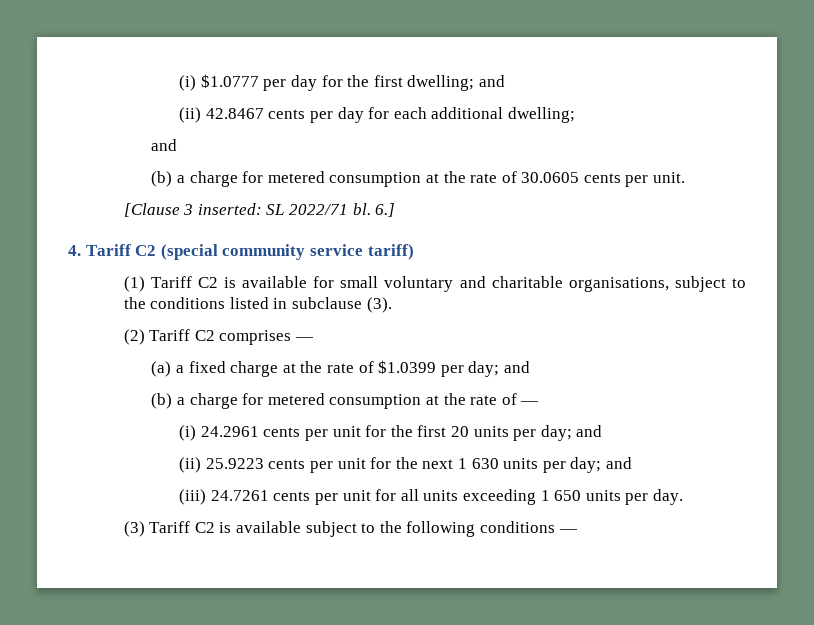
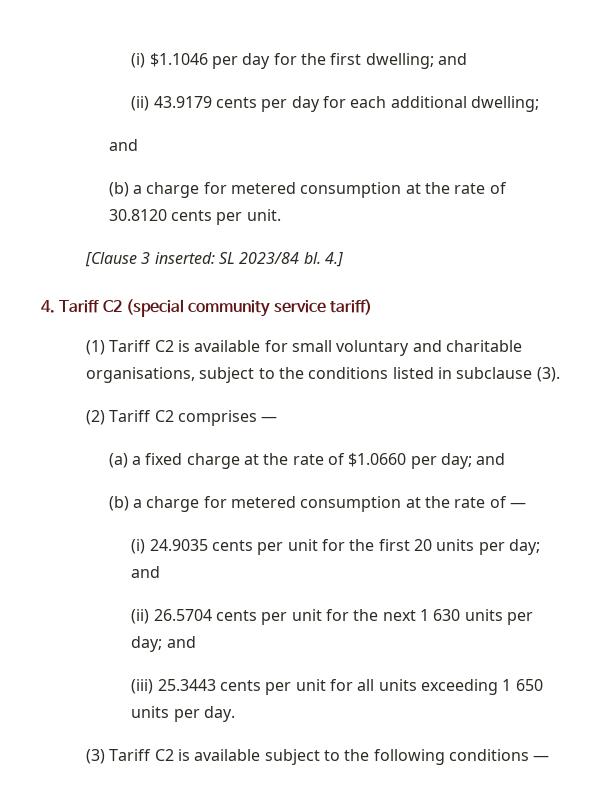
[179,74,259,91] (i) $1.0777 -> [131,53,208,68] (i) $1.1046
[205,108,264,119] 42.8467 -> [153,96,212,108] 43.9179
[521,172,580,183] 30.0605 -> [108,209,167,221] 30.8120
[288,203,396,217] 2022/71 bl. 6.] -> [239,252,344,267] 2023/84 bl. 4.]
[378,360,437,374] $1.0399 -> [348,453,407,467] $1.0660
[200,426,259,437] 24.2961 -> [149,539,208,551] 24.9035
[205,458,264,469] 25.9223 -> [153,609,212,621] 26.5704
[210,490,269,501] 24.7261 -> [157,679,216,691] 25.3443

